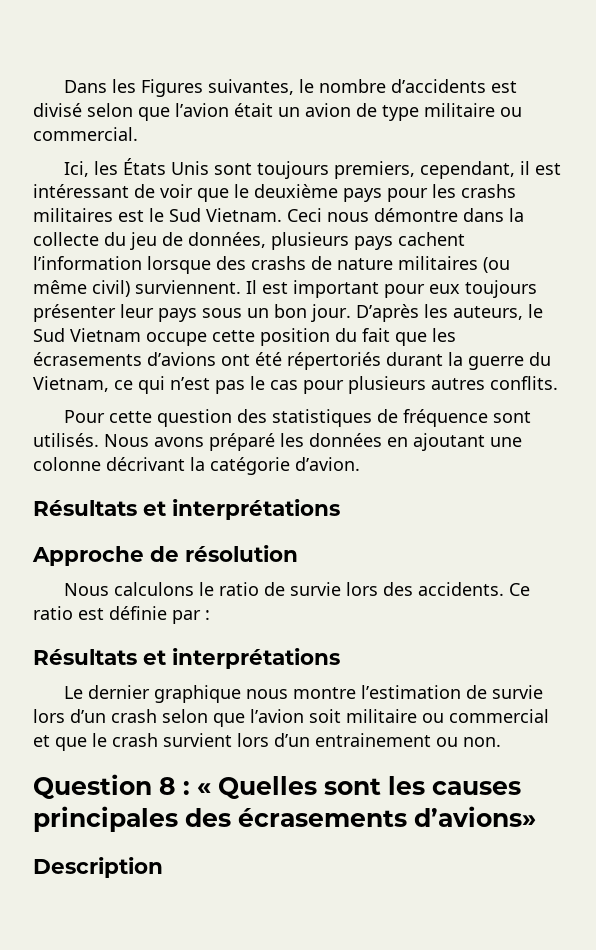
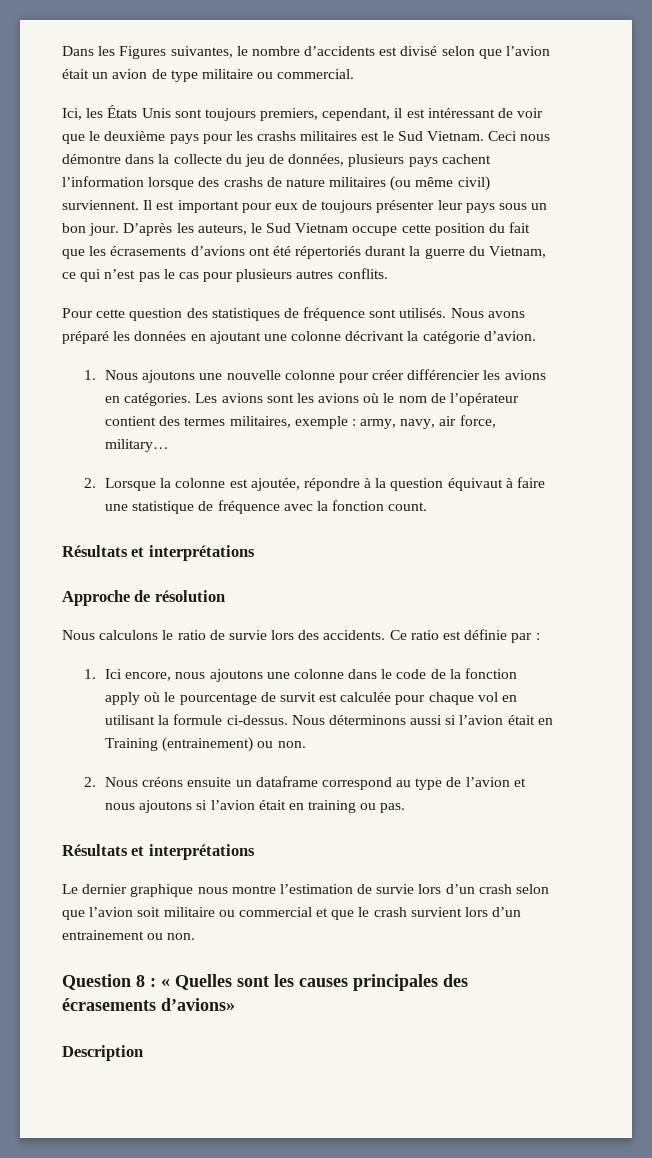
(460, 289) none -> [302,200,318,210] de
(360, 464) none -> [83,369,546,383] [104,393,520,406] [104,415,496,429] [104,439,169,452] [83,477,546,491] [104,500,428,514] // 1. Nous ajoutons une nouvelle colonne pour créer différencier les avions en catégories. Les avions sont les avions où le nom de l’opérateur contient des termes militaires, exemple : army, navy, air force, military… // 2. Lorsque la colonne est ajoutée, répondre à la question équivaut à faire une statistique de fréquence avec la fonction count.
(210, 615) none -> [83,668,518,682] [104,692,518,705] [104,714,553,725] [104,737,306,752] [83,776,526,790] [104,800,406,813] // 1. Ici encore, nous ajoutons une colonne dans le code de la fonction apply où le pourcentage de survit est calculée pour chaque vol en utilisant la formule ci-dessus. Nous déterminons aussi si l’avion était en Training (entrainement) ou non. // 2. Nous créons ensuite un dataframe correspond au type de l’avion et nous ajoutons si l’avion était en training ou pas.

